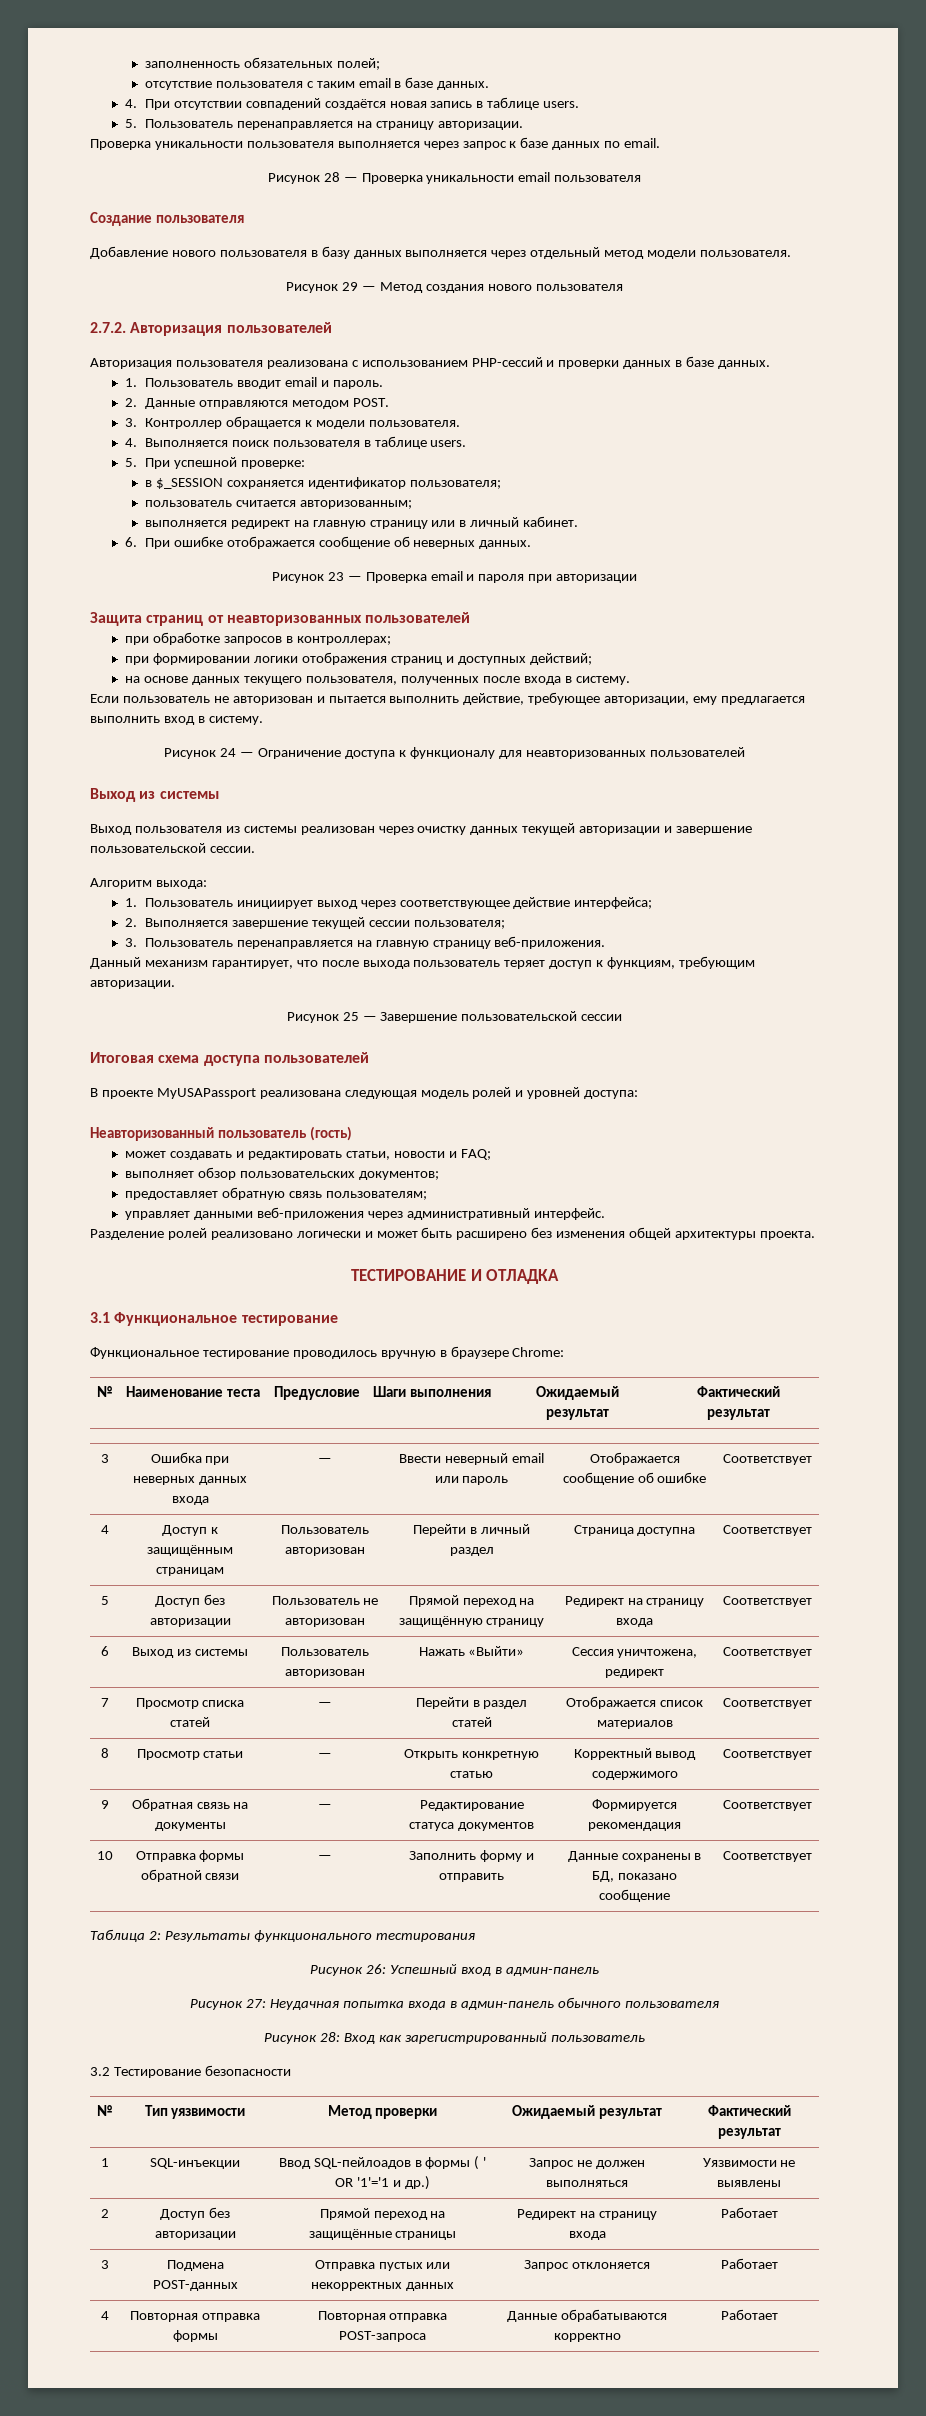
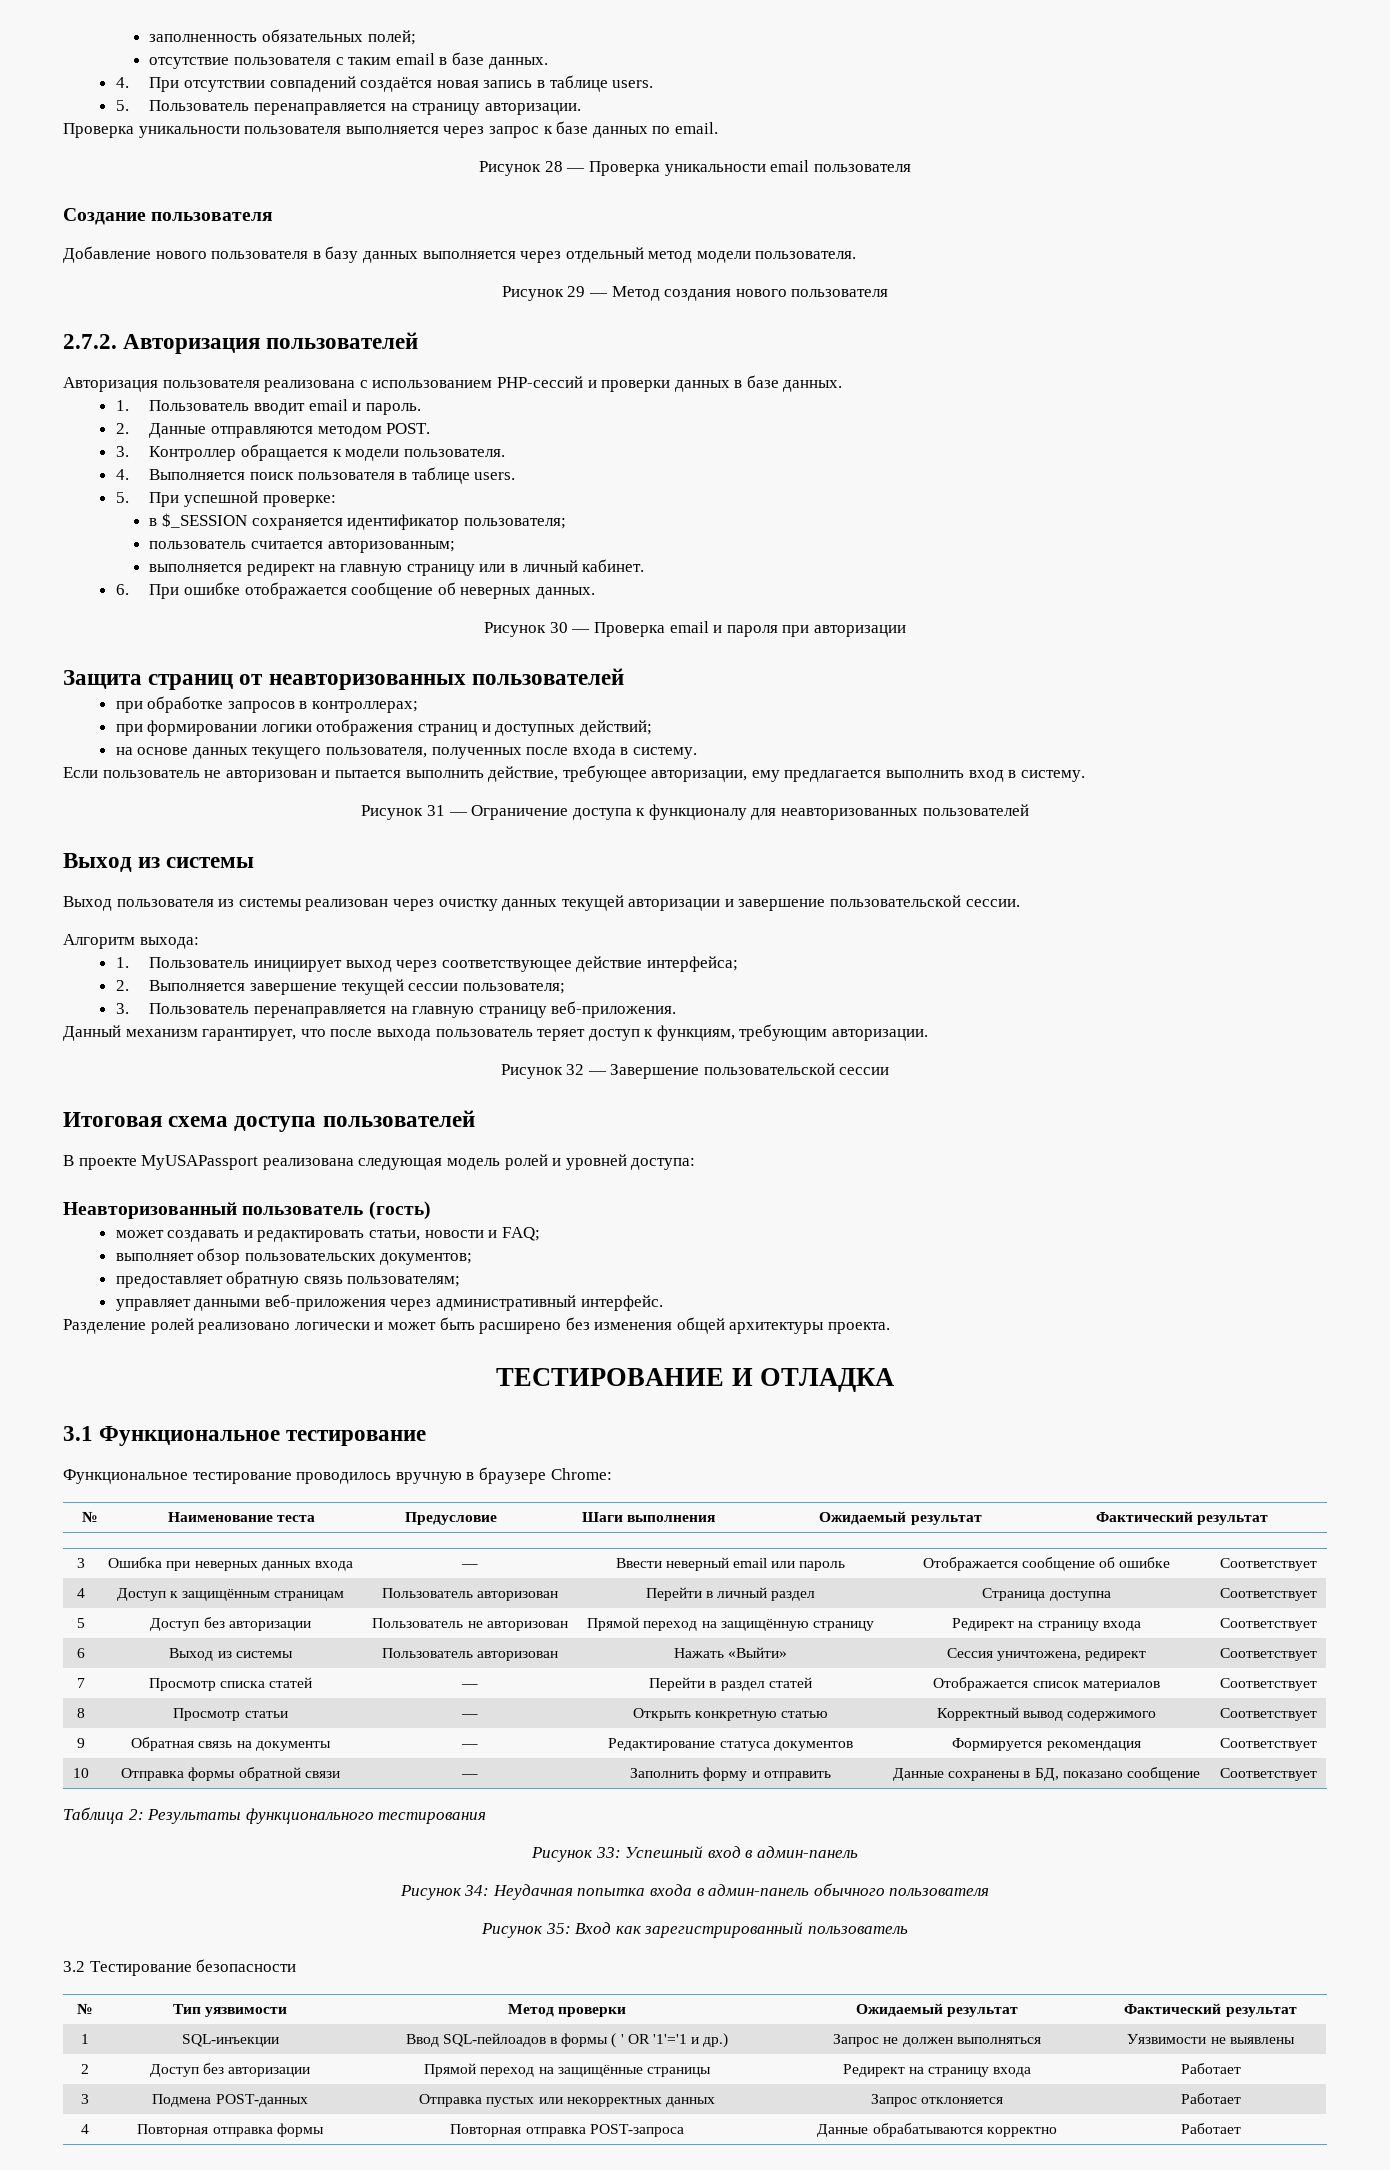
[327,572,344,581] 23 -> [549,622,568,633] 30
[220,748,237,757] 24 -> [426,805,445,816] 31
[342,1012,359,1021] 25 -> [566,1064,585,1075] 32
[366,1964,387,1974] 26: -> [595,1847,621,1858] 33:
[246,1999,267,2008] 27: -> [464,1885,490,1896] 34:
[320,2032,341,2042] 28: -> [545,1923,571,1934] 35:

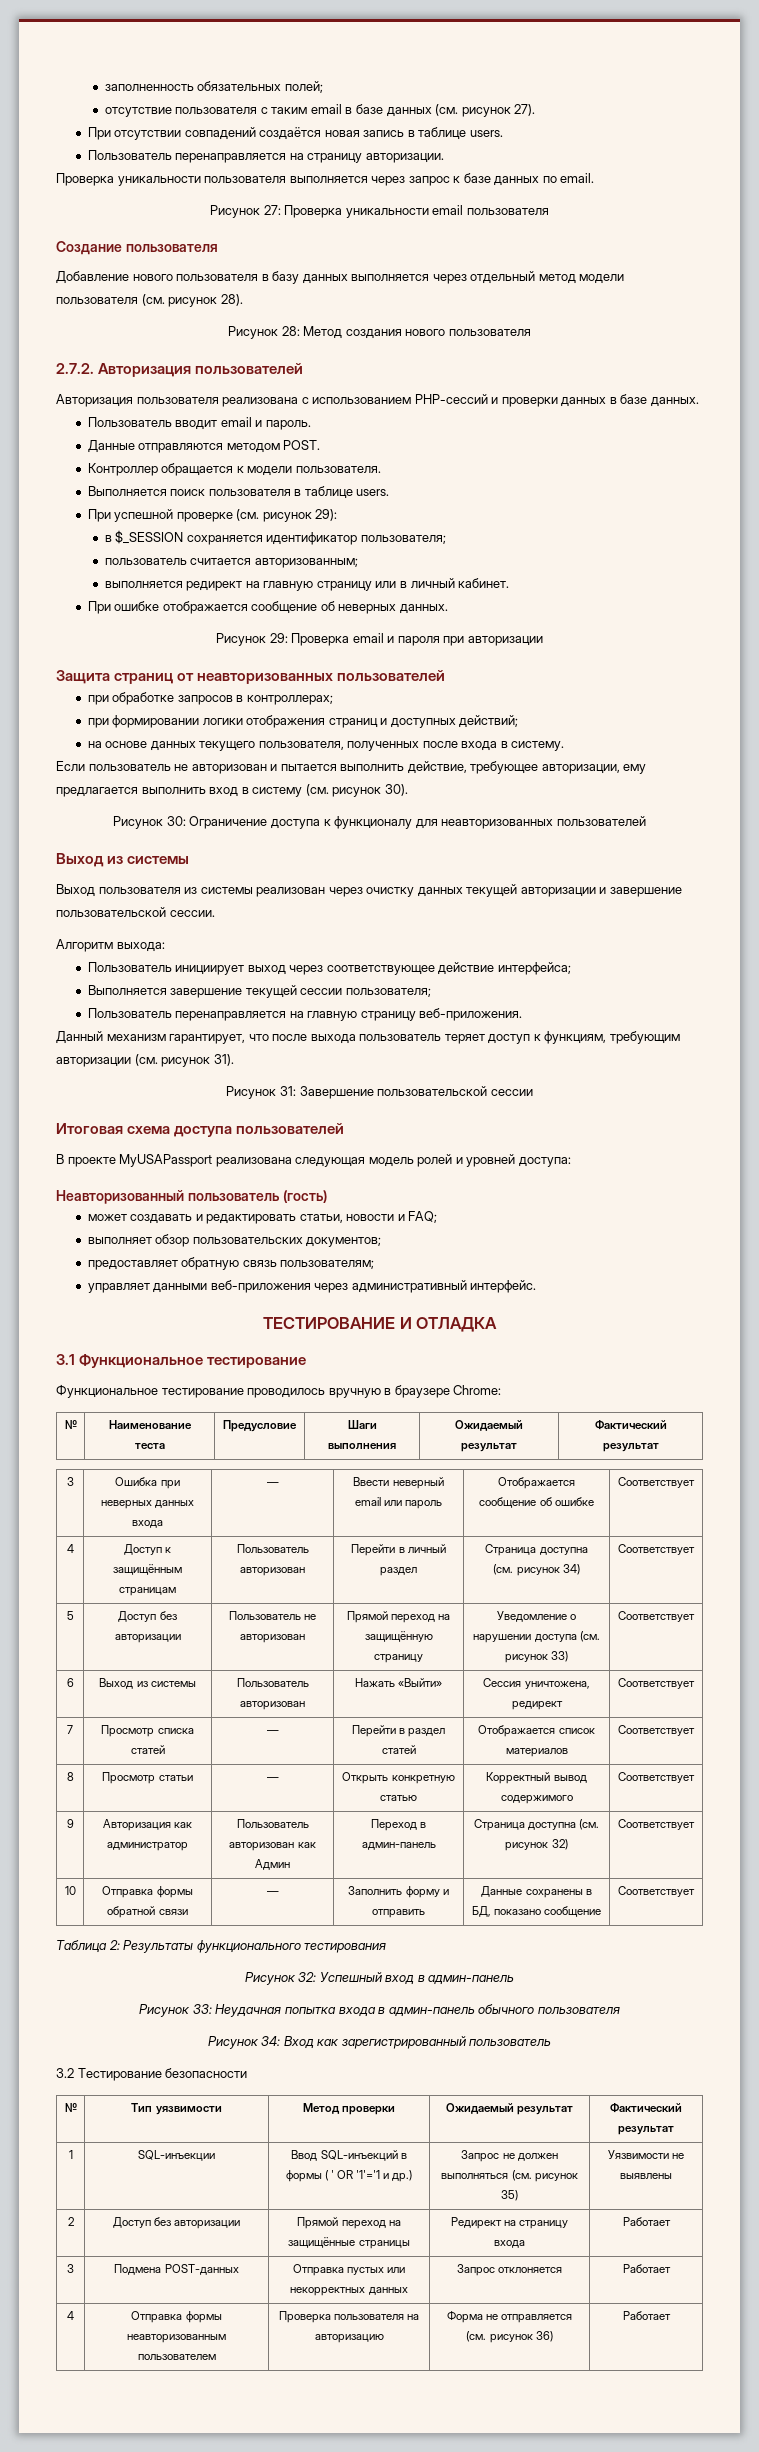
[488,57,548,69] [115,77,129,88] данных. // 4. -> [386,104,536,117] данных (см. рисунок 27). //
[115,100,129,111] 5. -> (503, 133) none
[544,161,586,172] 28 — -> [263,205,281,215] 27:
[755,251,857,259] [501,286,608,301] пользователя. // Рисунок 29 — -> [56,294,243,307] [228,326,300,339] пользователя (см. рисунок 28). // Рисунок 28:
[115,400,129,411] 1. -> (699, 402) none
[115,423,129,434] 2. -> (311, 425) none
[115,446,129,457] 3. -> (321, 445) none
[115,469,129,480] 4. -> (381, 469) none
[115,492,129,503] 5. -> (390, 492) none
[262,495,336,507] проверке: -> [176,509,338,522] проверке (см. рисунок 29):
[115,584,129,595] 6. -> (510, 583) none
[549,622,591,633] 30 — -> [269,633,288,643] 29:
[1020,770,1085,782] [361,805,468,820] систему. // Рисунок 31 — -> [252,784,408,797] [113,816,186,829] систему (см. рисунок 30). // Рисунок 30:
[115,957,129,968] 1. -> (165, 947) none
[115,980,129,991] 2. -> (571, 968) none
[115,1003,129,1014] 3. -> (431, 992) none
[832,1029,929,1041] [500,1064,607,1079] авторизации. // Рисунок 32 — -> [56,1054,234,1067] [226,1086,296,1099] авторизации (см. рисунок 31). // Рисунок 31:
[63,1317,891,1334] // Разделение ролей реализовано логически и может быть расширено без изменения общей архитектуры проекта. -> (537, 1286) none
(1111, 1596) none -> [493,1564,580,1576] // (см. рисунок 34)
[952,1618,1141,1631] Редирект на страницу входа -> [496,1611,577,1622] [473,1631,600,1643] [504,1651,569,1663] Уведомление о нарушении доступа (см. рисунок 33)
[131,1737,331,1751] [461,1744,478,1748] [608,1738,853,1751] [952,1738,1141,1751] Обратная связь на документы | — | Редактирование статуса документов | Формируется рекомендация -> [102,1819,193,1831] [107,1842,188,1851] [236,1819,309,1828] [229,1842,316,1851] [255,1859,290,1870] [370,1819,427,1831] [361,1842,436,1850] [473,1819,600,1831] [505,1839,568,1851] Авторизация как администратор | Пользователь авторизован как Админ | Переход в админ-панель | Страница доступна (см. рисунок 32)
[595,1847,621,1858] 33: -> [298,1972,317,1982] 32:
[464,1885,490,1896] 34: -> [192,2004,212,2014] 33:
[545,1923,571,1934] 35: -> [261,2036,281,2046] 34:
[442,2033,546,2047] SQL-пейлоадов -> [320,2150,398,2161] SQL-инъекций
(1041, 2040) none -> [511,2170,578,2182] [501,2190,518,2201] (см. рисунок 35)
[137,2123,324,2137] [450,2124,684,2137] [817,2123,1057,2137] Повторная отправка формы | Повторная отправка POST-запроса | Данные обрабатываются корректно -> [131,2311,222,2323] [127,2334,226,2343] [137,2354,216,2360] [278,2311,420,2323] [314,2334,384,2343] [446,2311,573,2323] [466,2331,553,2343] Отправка формы неавторизованным пользователем | Проверка пользователя на авторизацию | Форма не отправляется (см. рисунок 36)

